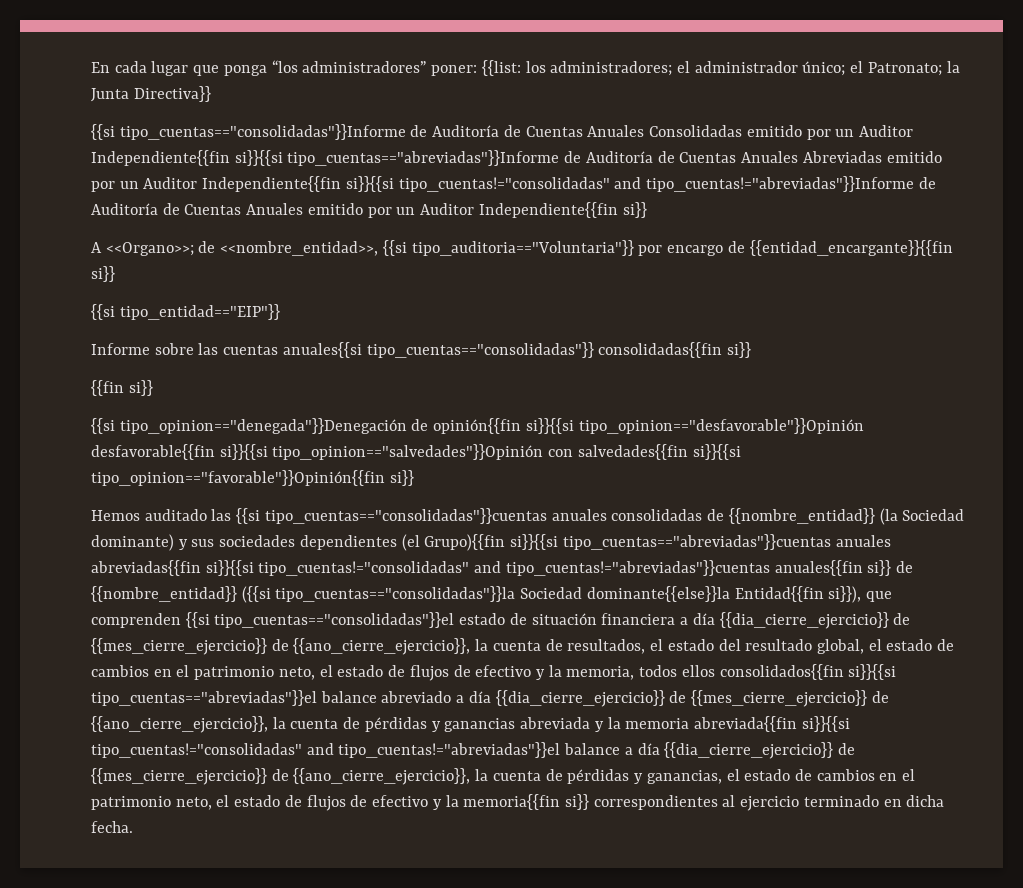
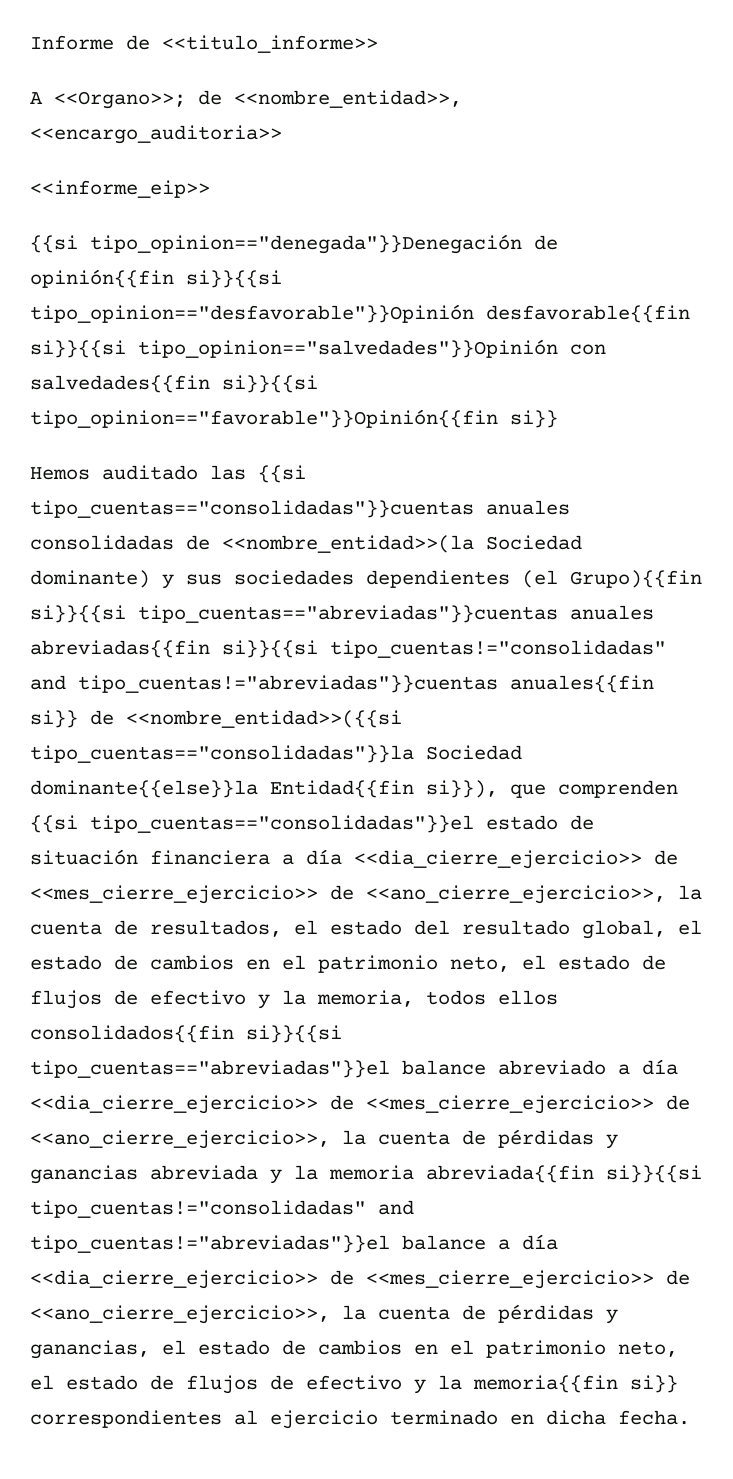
[91,60,960,76] [91,86,211,102] [91,124,913,140] [91,150,942,166] [91,176,936,192] [91,202,647,218] [91,240,953,256] [91,266,115,282] [91,304,280,320] [91,342,752,358] [91,380,153,396] En cada lugar que ponga “los administradores” poner: {{list: los administradores; el administrador único; el Patronato; la Junta Directiva}} // {{si tipo_cuentas=="consolidadas"}}Informe de Auditoría de Cuentas Anuales Consolidadas emitido por un Auditor Independiente{{fin si}}{{si tipo_cuentas=="abreviadas"}}Informe de Auditoría de Cuentas Anuales Abreviadas emitido por un Auditor Independiente{{fin si}}{{si tipo_cuentas!="consolidadas" and tipo_cuentas!="abreviadas"}}Informe de Auditoría de Cuentas Anuales emitido por un Auditor Independiente{{fin si}} // A <<Organo>>; de <<nombre_entidad>>, {{si tipo_auditoria=="Voluntaria"}} por encargo de {{entidad_encargante}}{{fin si}} // {{si tipo_entidad=="EIP"}} // Informe sobre las cuentas anuales{{si tipo_cuentas=="consolidadas"}} consolidadas{{fin si}} // {{fin si}} -> [30,35,378,53] [30,90,462,109] [30,125,282,144] [30,180,210,198] Informe de <<titulo_informe>> // A <<Organo>>; de <<nombre_entidad>>, <<encargo_auditoria>> // <<informe_eip>>
[728,508,898,525] {{nombre_entidad}} (la -> [222,535,474,553] <<nombre_entidad>>(la
[91,586,271,603] {{nombre_entidad}} ({{si -> [126,710,402,728] <<nombre_entidad>>({{si
[719,612,911,629] [91,638,471,655] {{dia_cierre_ejercicio}} de {{mes_cierre_ejercicio}} de {{ano_cierre_ejercicio}}, -> [354,850,678,869] [30,885,666,904] <<dia_cierre_ejercicio>> de <<mes_cierre_ejercicio>> de <<ano_cierre_ejercicio>>,
[495,690,889,707] [91,716,268,733] {{dia_cierre_ejercicio}} de {{mes_cierre_ejercicio}} de {{ano_cierre_ejercicio}}, -> [30,1095,690,1114] [30,1130,330,1149] <<dia_cierre_ejercicio>> de <<mes_cierre_ejercicio>> de <<ano_cierre_ejercicio>>,
[664,742,856,759] [91,768,471,785] {{dia_cierre_ejercicio}} de {{mes_cierre_ejercicio}} de {{ano_cierre_ejercicio}}, -> [30,1270,690,1289] [30,1305,330,1324] <<dia_cierre_ejercicio>> de <<mes_cierre_ejercicio>> de <<ano_cierre_ejercicio>>,

